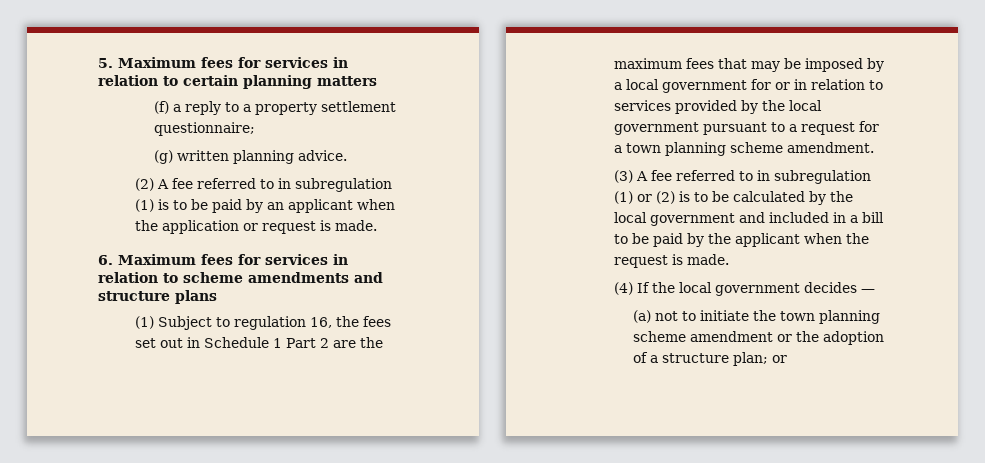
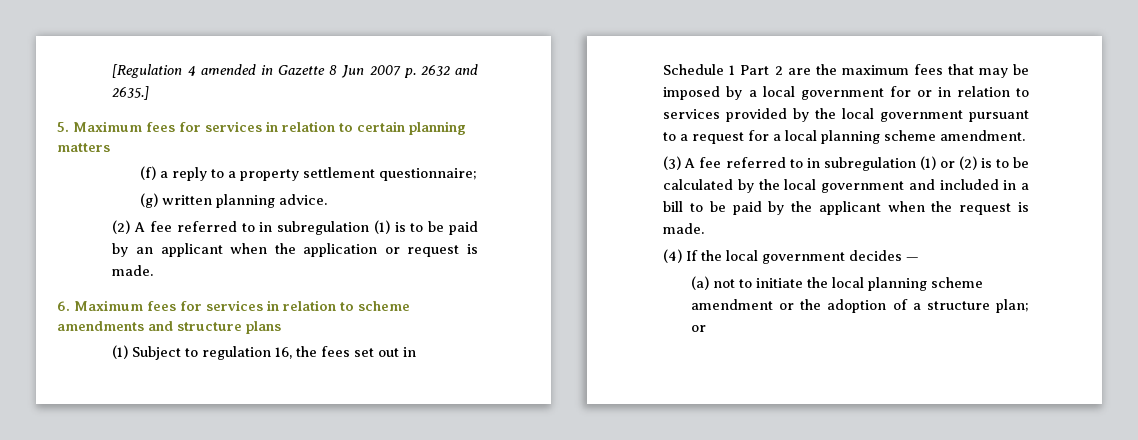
(98, 63) none -> [112,64,478,78] [112,86,150,100] [Regulation 4 amended in Gazette 8 Jun 2007 p. 2632 and 2635.] //
[626,143,662,153] town -> [785,130,818,141] local
[780,311,816,321] town -> [832,277,865,288] local

